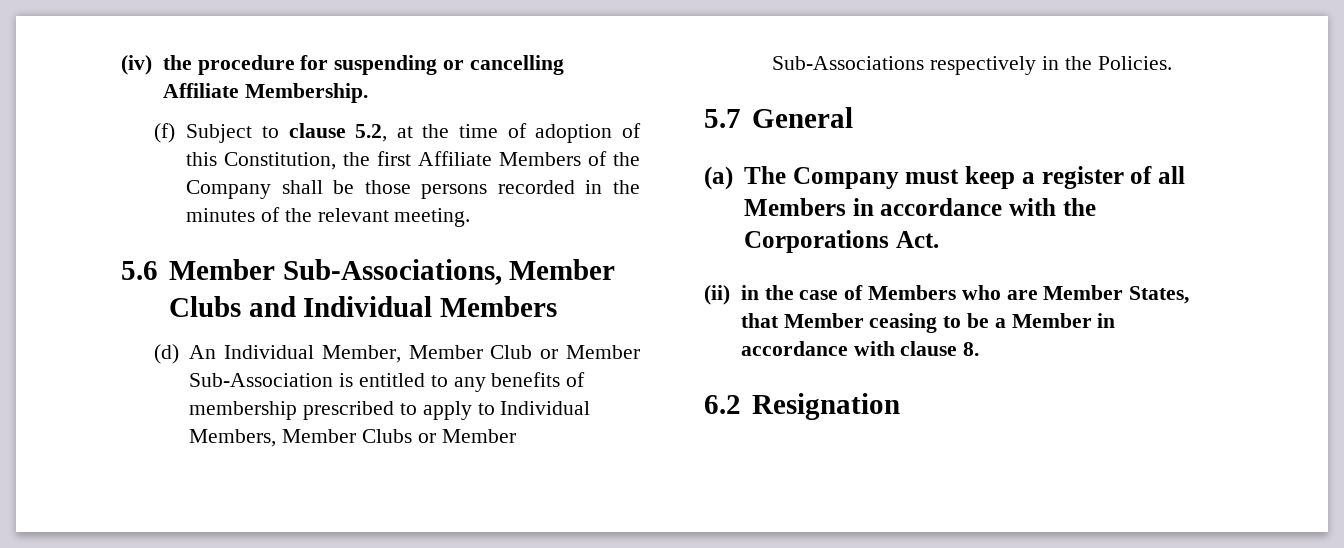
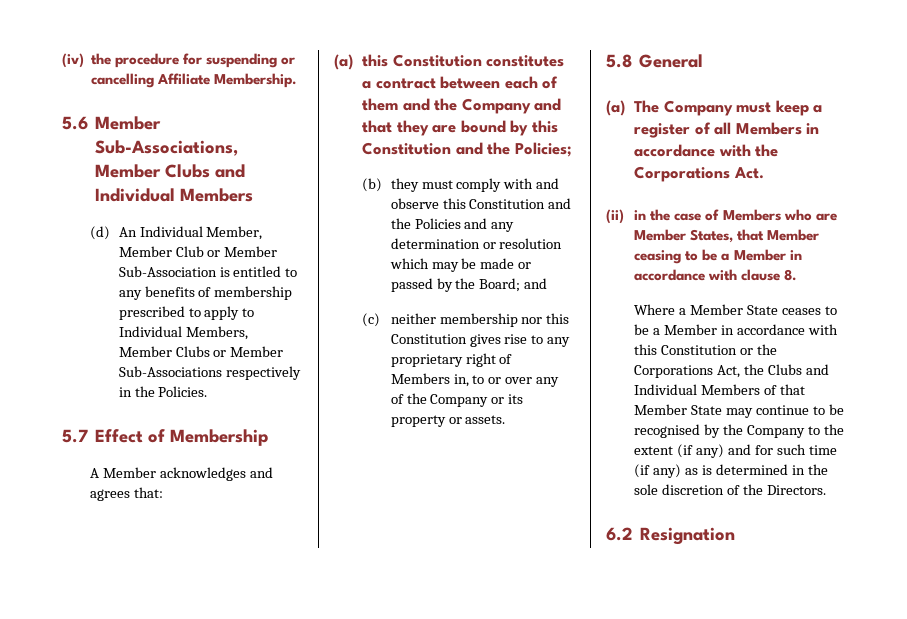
[153,123,641,143] [186,151,640,170] [186,180,640,199] [186,207,471,227] // (f) Subject to clause 5.2, at the time of adoption of this Constitution, the first Affiliate Members of the Company shall be those persons recorded in the minutes of the relevant meeting. -> (298, 80) none
(741, 118) none -> [95,429,269,446] [90,467,274,481] [90,487,164,501] [334,54,565,70] [362,76,559,89] [362,98,562,114] [362,120,558,136] [362,142,572,157] [362,178,560,192] [390,198,572,209] [390,218,515,232] [390,238,563,249] [389,258,532,272] [390,278,548,292] [362,313,570,327] [390,334,571,347] [390,353,513,367] [390,373,560,387] [390,393,524,407] [390,415,506,427] [606,54,632,68] Effect of Membership // A Member acknowledges and agrees that: // (a) this Constitution constitutes a contract between each of them and the Company and that they are bound by this Constitution and the Policies; // (b) they must comply with and observe this Constitution and the Policies and any determination or resolution which may be made or passed by the Board; and // (c) neither membership nor this Constitution gives rise to any proprietary right of Members in, to or over any of the Company or its property or assets. // 5.8
(980, 349) none -> [634,304,837,315] [634,324,838,335] [634,344,778,355] [634,364,829,378] [634,384,806,395] [634,404,844,418] [634,424,844,438] [634,444,837,458] [634,464,828,478] [634,484,826,495] // Where a Member State ceases to be a Member in accordance with this Constitution or the Corporations Act, the Clubs and Individual Members of that Member State may continue to be recognised by the Company to the extent (if any) and for such time (if any) as is determined in the sole discretion of the Directors.

